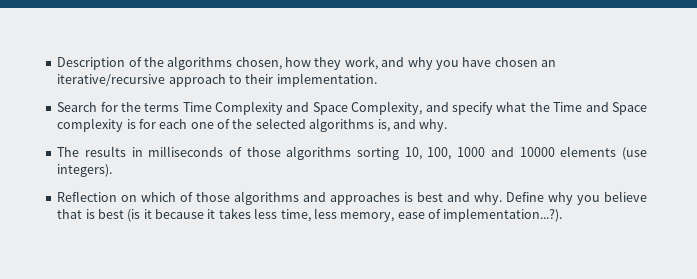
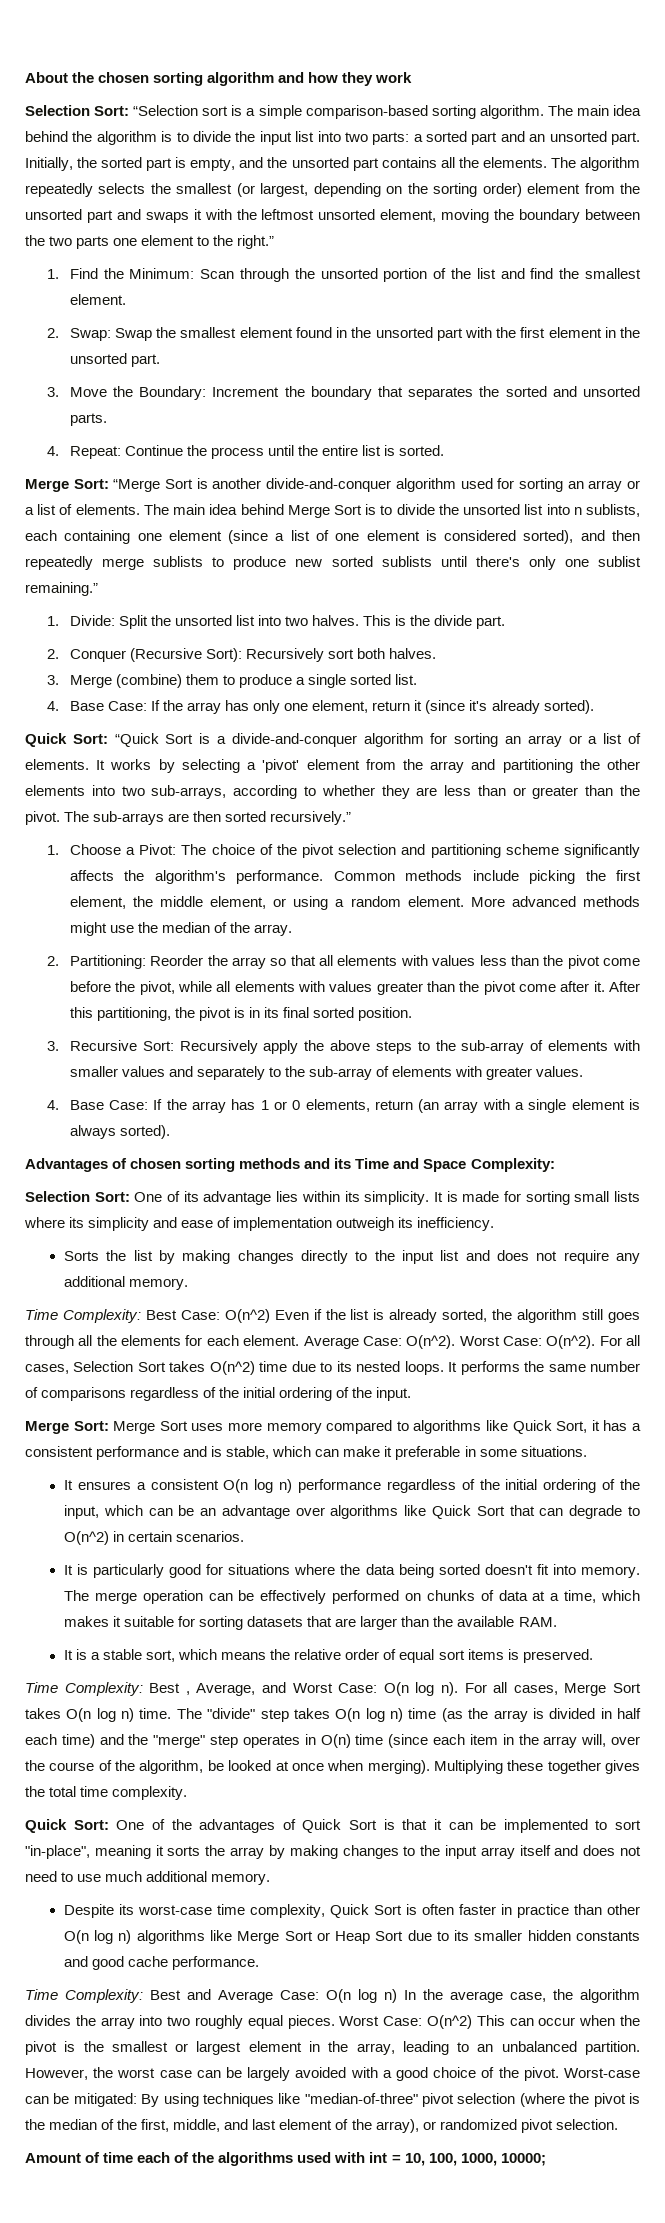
[57,56,557,70] [57,73,377,87] [57,101,647,115] [57,118,448,132] [57,146,647,160] [57,164,113,177] [57,191,647,205] [57,208,563,222] Description of the algorithms chosen, how they work, and why you have chosen an iterative/recursive approach to their implementation. // Search for the terms Time Complexity and Space Complexity, and specify what the Time and Space complexity is for each one of the selected algorithms is, and why. // The results in milliseconds of those algorithms sorting 10, 100, 1000 and 10000 elements (use integers). // Reflection on which of those algorithms and approaches is best and why. Define why you believe that is best (is it because it takes less time, less memory, ease of implementation...?). -> [25,72,413,86] [25,105,642,119] [25,131,641,145] [25,157,640,171] [25,183,640,197] [25,209,640,223] [25,235,275,249] [47,268,641,282] [69,294,126,305] [47,327,641,341] [69,353,160,367] [47,386,641,400] [69,413,107,426] [47,445,445,459] [25,478,641,492] [25,504,640,518] [25,530,640,544] [25,556,641,570] [25,582,98,596] [47,615,506,629] [47,648,437,662] [47,674,418,688] [47,700,594,714] [25,733,641,747] [25,759,640,773] [25,785,640,799] [25,811,352,825] [47,844,640,858] [69,870,642,884] [69,896,640,910] [69,922,293,936] [47,955,641,969] [69,981,640,995] [69,1007,413,1021] [47,1040,641,1054] [69,1066,584,1080] [47,1099,641,1113] [69,1125,170,1139] [25,1158,555,1172] [25,1191,640,1205] [24,1217,495,1231] [63,1250,640,1264] [63,1276,188,1290] [25,1309,640,1323] [25,1335,641,1349] [25,1361,640,1375] [25,1387,412,1401] [25,1420,642,1434] [25,1446,587,1460] [63,1479,640,1493] [63,1505,640,1519] [63,1531,245,1545] [63,1564,640,1578] [63,1590,640,1604] [63,1616,557,1630] [63,1649,593,1663] [25,1682,642,1696] [25,1708,641,1722] [25,1734,640,1748] [25,1760,641,1774] [25,1786,188,1800] [25,1819,641,1833] [25,1845,641,1859] [25,1871,271,1885] [63,1904,641,1918] [63,1930,640,1944] [63,1956,260,1970] [25,1989,640,2003] [25,2015,640,2029] [25,2041,640,2055] [25,2067,640,2081] [25,2093,640,2107] [25,2119,618,2133] [25,2152,546,2166] About the chosen sorting algorithm and how they work // Selection Sort: “Selection sort is a simple comparison-based sorting algorithm. The main idea behind the algorithm is to divide the input list into two parts: a sorted part and an unsorted part. Initially, the sorted part is empty, and the unsorted part contains all the elements. The algorithm repeatedly selects the smallest (or largest, depending on the sorting order) element from the unsorted part and swaps it with the leftmost unsorted element, moving the boundary between the two parts one element to the right.” // 1. Find the Minimum: Scan through the unsorted portion of the list and find the smallest element. // 2. Swap: Swap the smallest element found in the unsorted part with the first element in the unsorted part. // 3. Move the Boundary: Increment the boundary that separates the sorted and unsorted parts. // 4. Repeat: Continue the process until the entire list is sorted. // Merge Sort: “Merge Sort is another divide-and-conquer algorithm used for sorting an array or a list of elements. The main idea behind Merge Sort is to divide the unsorted list into n sublists, each containing one element (since a list of one element is considered sorted), and then repeatedly merge sublists to produce new sorted sublists until there's only one sublist remaining.” // 1. Divide: Split the unsorted list into two halves. This is the divide part. // 2. Conquer (Recursive Sort): Recursively sort both halves. // 3. Merge (combine) them to produce a single sorted list. // 4. Base Case: If the array has only one element, return it (since it's already sorted). // Quick Sort: “Quick Sort is a divide-and-conquer algorithm for sorting an array or a list of elements. It works by selecting a 'pivot' element from the array and partitioning the other elements into two sub-arrays, according to whether they are less than or greater than the pivot. The sub-arrays are then sorted recursively.” // 1. Choose a Pivot: The choice of the pivot selection and partitioning scheme significantly affects the algorithm's performance. Common methods include picking the first element, the middle element, or using a random element. More advanced methods might use the median of the array. // 2. Partitioning: Reorder the array so that all elements with values less than the pivot come before the pivot, while all elements with values greater than the pivot come after it. After this partitioning, the pivot is in its final sorted position. // 3. Recursive Sort: Recursively apply the above steps to the sub-array of elements with smaller values and separately to the sub-array of elements with greater values. // 4. Base Case: If the array has 1 or 0 elements, return (an array with a single element is always sorted). // Advantages of chosen sorting methods and its Time and Space Complexity: // Selection Sort: One of its advantage lies within its simplicity. It is made for sorting small lists where its simplicity and ease of implementation outweigh its inefficiency. // Sorts the list by making changes directly to the input list and does not require any additional memory. // Time Complexity: Best Case: O(n^2) Even if the list is already sorted, the algorithm still goes through all the elements for each element. Average Case: O(n^2). Worst Case: O(n^2). For all cases, Selection Sort takes O(n^2) time due to its nested loops. It performs the same number of comparisons regardless of the initial ordering of the input. // Merge Sort: Merge Sort uses more memory compared to algorithms like Quick Sort, it has a consistent performance and is stable, which can make it preferable in some situations. // It ensures a consistent O(n log n) performance regardless of the initial ordering of the input, which can be an advantage over algorithms like Quick Sort that can degrade to O(n^2) in certain scenarios. // It is particularly good for situations where the data being sorted doesn't fit into memory. The merge operation can be effectively performed on chunks of data at a time, which makes it suitable for sorting datasets that are larger than the available RAM. // It is a stable sort, which means the relative order of equal sort items is preserved. // Time Complexity: Best , Average, and Worst Case: O(n log n). For all cases, Merge Sort takes O(n log n) time. The "divide" step takes O(n log n) time (as the array is divided in half each time) and the "merge" step operates in O(n) time (since each item in the array will, over the course of the algorithm, be looked at once when merging). Multiplying these together gives the total time complexity. // Quick Sort: One of the advantages of Quick Sort is that it can be implemented to sort "in-place", meaning it sorts the array by making changes to the input array itself and does not need to use much additional memory. // Despite its worst-case time complexity, Quick Sort is often faster in practice than other O(n log n) algorithms like Merge Sort or Heap Sort due to its smaller hidden constants and good cache performance. // Time Complexity: Best and Average Case: O(n log n) In the average case, the algorithm divides the array into two roughly equal pieces. Worst Case: O(n^2) This can occur when the pivot is the smallest or largest element in the array, leading to an unbalanced partition. However, the worst case can be largely avoided with a good choice of the pivot. Worst-case can be mitigated: By using techniques like "median-of-three" pivot selection (where the pivot is the median of the first, middle, and last element of the array), or randomized pivot selection. // Amount of time each of the algorithms used with int = 10, 100, 1000, 10000;

